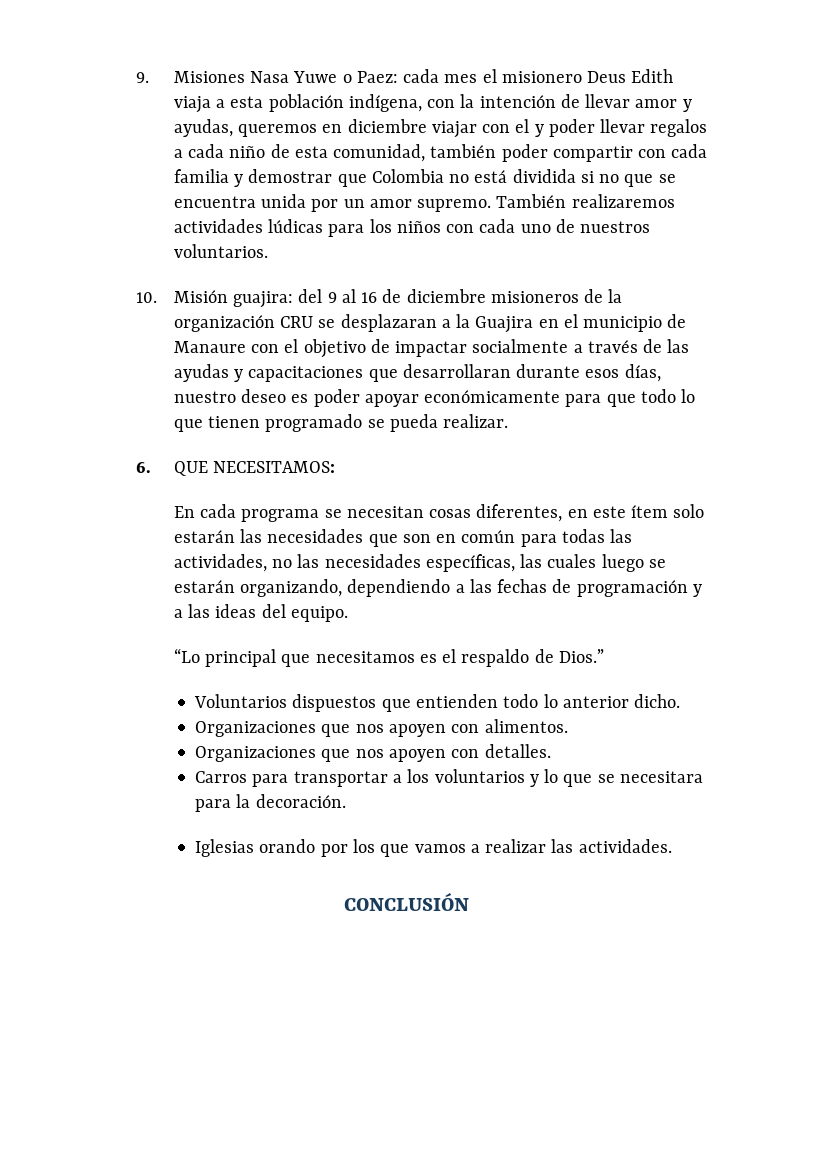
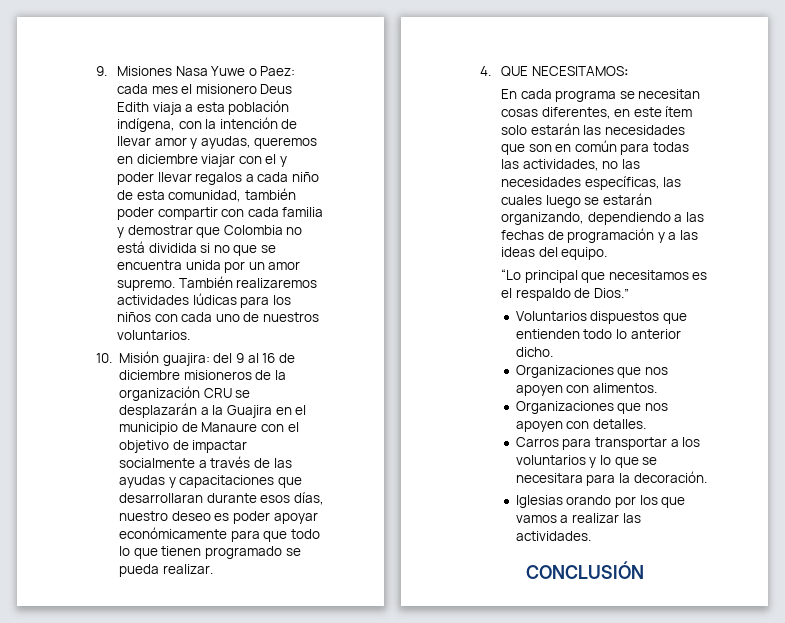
[340,314,437,332] desplazaran -> [119,403,198,418] desplazarán
[135,462,151,473] 6. -> [480,66,492,76] 4.

